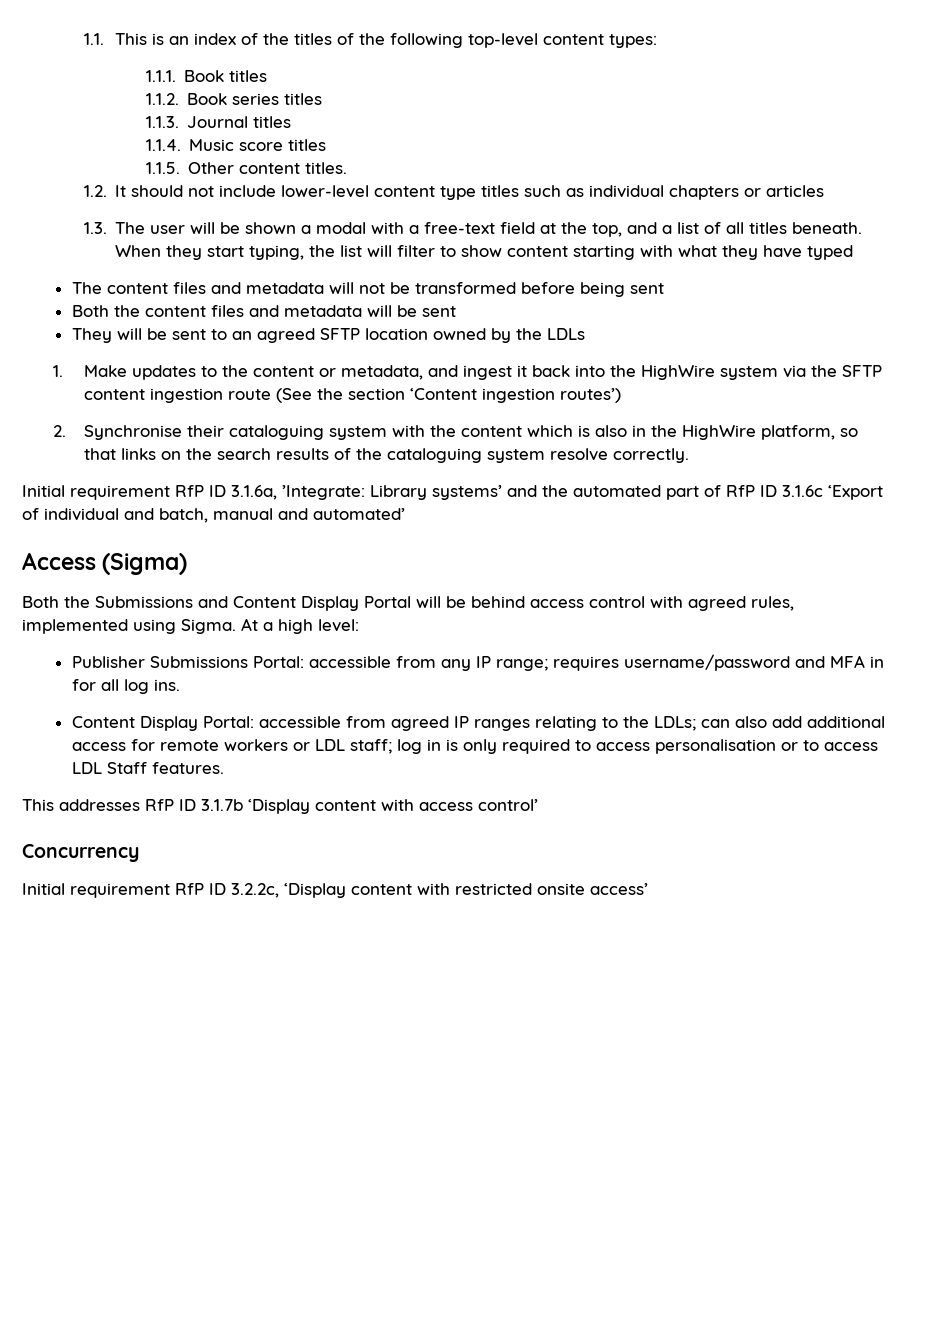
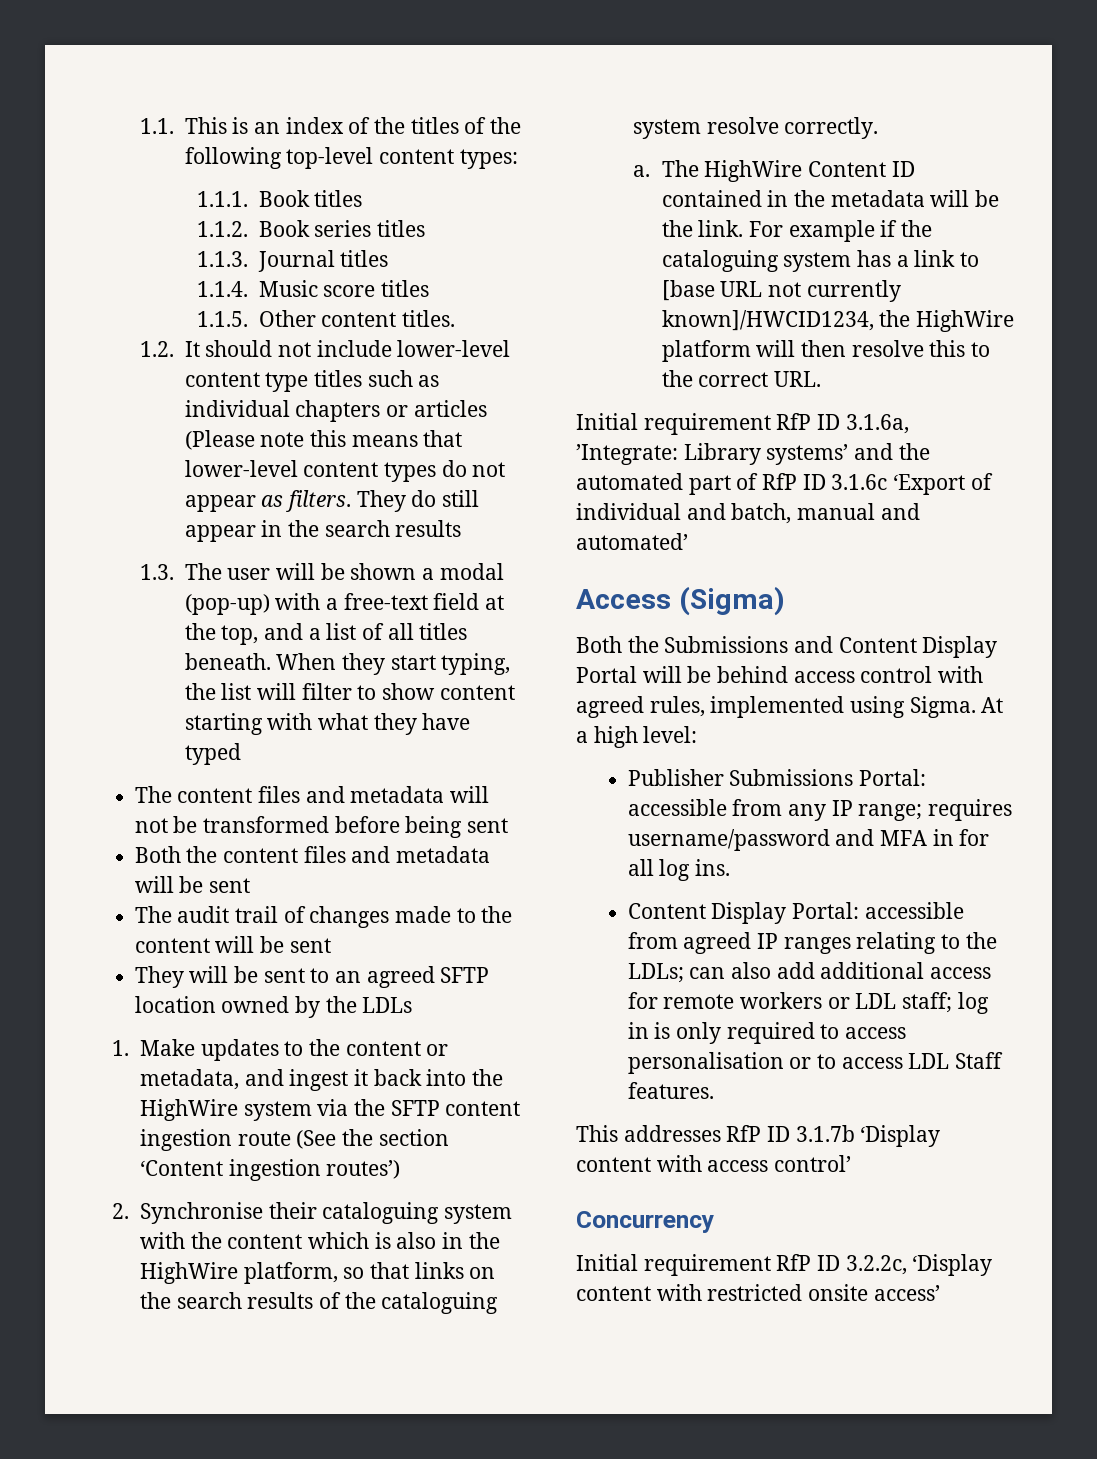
(825, 191) none -> [184,430,463,450] [184,460,506,482] [184,490,479,512] [184,520,462,542] (Please note this means that lower-level content types do not appear as filters. They do still appear in the search results
(367, 228) none -> [184,594,270,615] (pop-up)
(456, 311) none -> [134,906,513,928] [134,936,331,953] // The audit trail of changes made to the content will be sent
(689, 455) none -> [633,160,915,182] [661,190,999,207] [661,220,932,242] [661,250,979,272] [661,280,901,302] [661,310,1014,332] [661,340,990,362] [661,370,821,387] // a. The HighWire Content ID contained in the metadata will be the link. For example if the cataloguing system has a link to [base URL not currently known]/HWCID1234, the HighWire platform will then resolve this to the correct URL.

